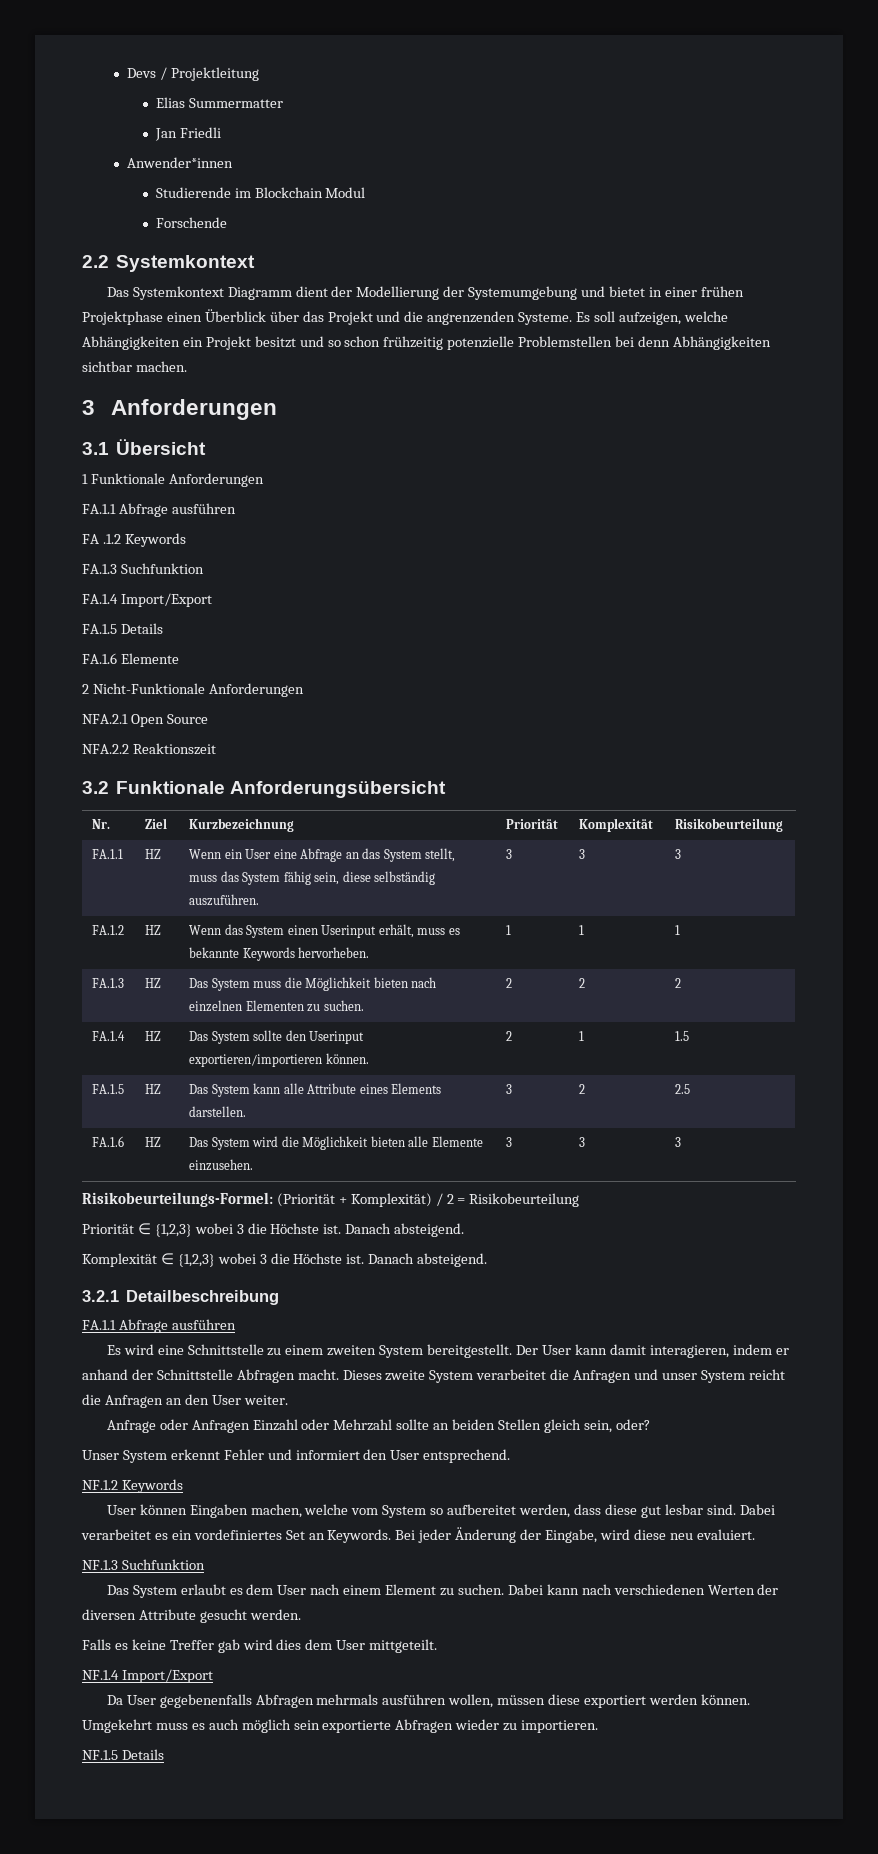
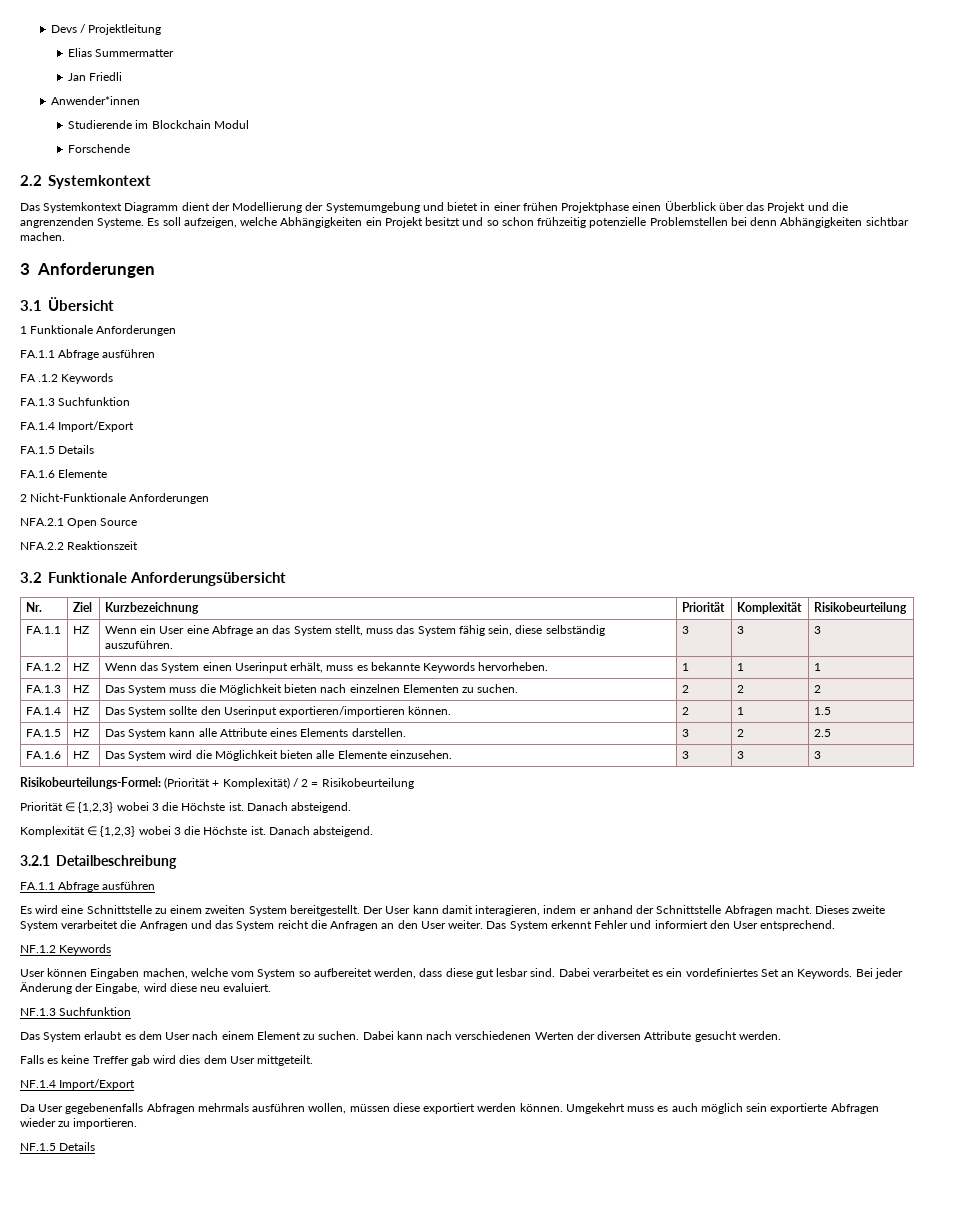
[661,1373,697,1380] unser -> [215,920,234,929] das
[106,1419,650,1433] [82,1450,119,1460] // Anfrage oder Anfragen Einzahl oder Mehrzahl sollte an beiden Stellen gleich sein, oder? // Unser -> [486,921,507,929] Das

